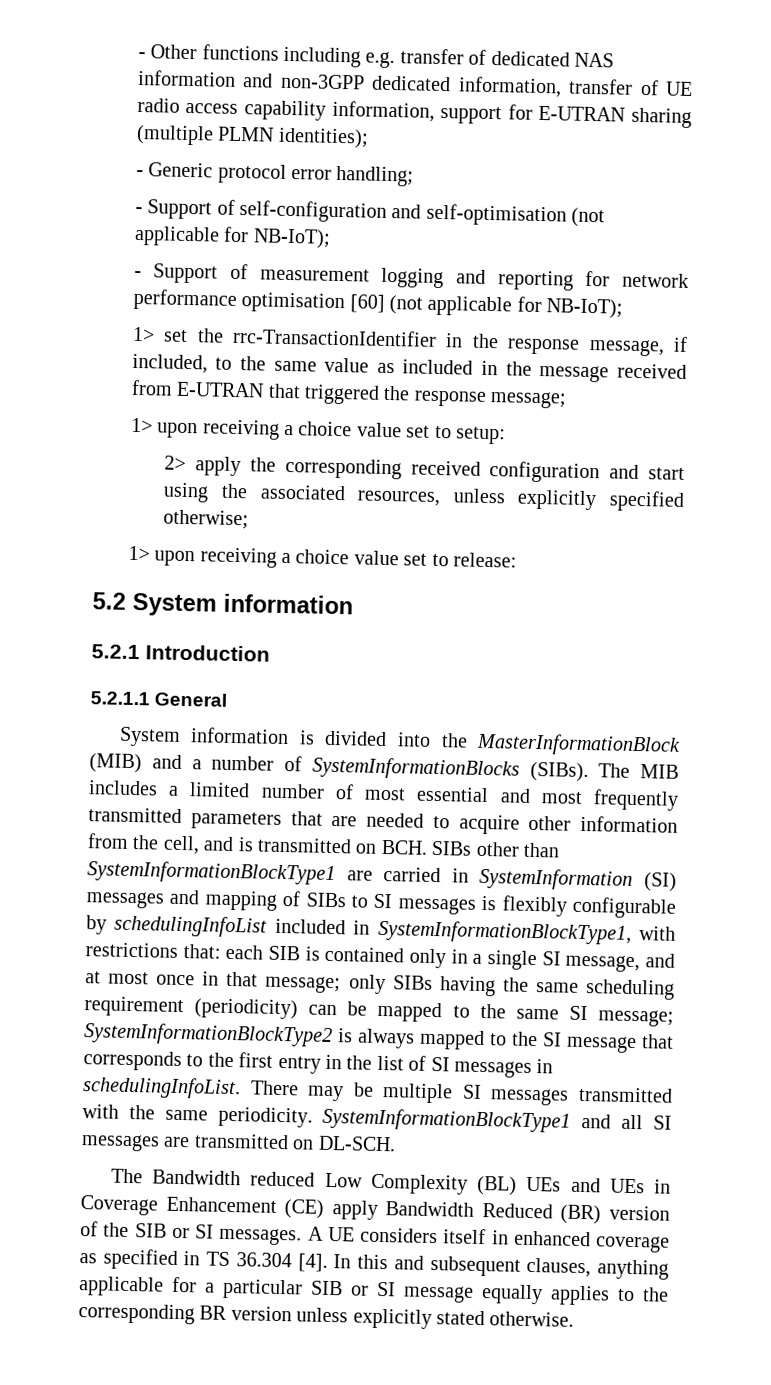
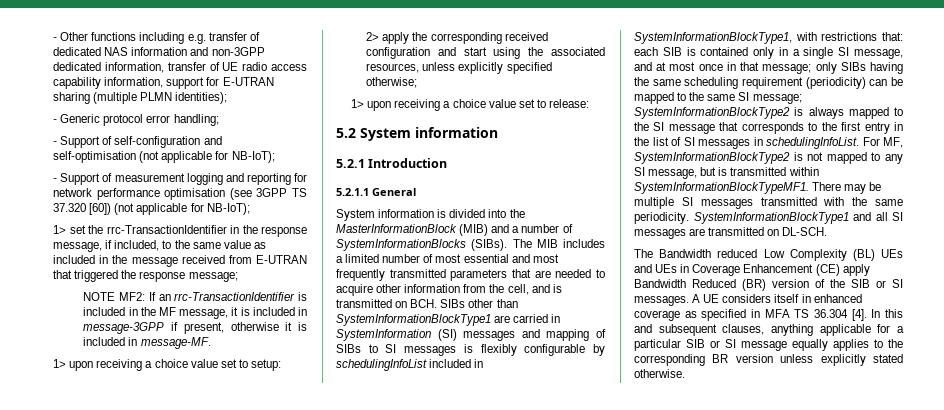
[349,294,385,313] [60] -> [229,188,307,200] [53,203,112,215] (see 3GPP TS 37.320 [60])
(568, 400) none -> [83,292,307,301] [83,307,307,319] [83,322,307,334] [83,337,211,349] // NOTE MF2: If an rrc-TransactionIdentifier is included in the MF message, it is included in message-3GPP if present, otherwise it is included in message-MF.
(241, 1088) none -> [862,137,903,148] [634,152,903,164] [634,167,819,179] [634,182,809,194] For MF, SystemInformationBlockType2 is not mapped to any SI message, but is transmitted within SystemInformationBlockTypeMF1.
(201, 1258) none -> [764,309,790,318] MFA

